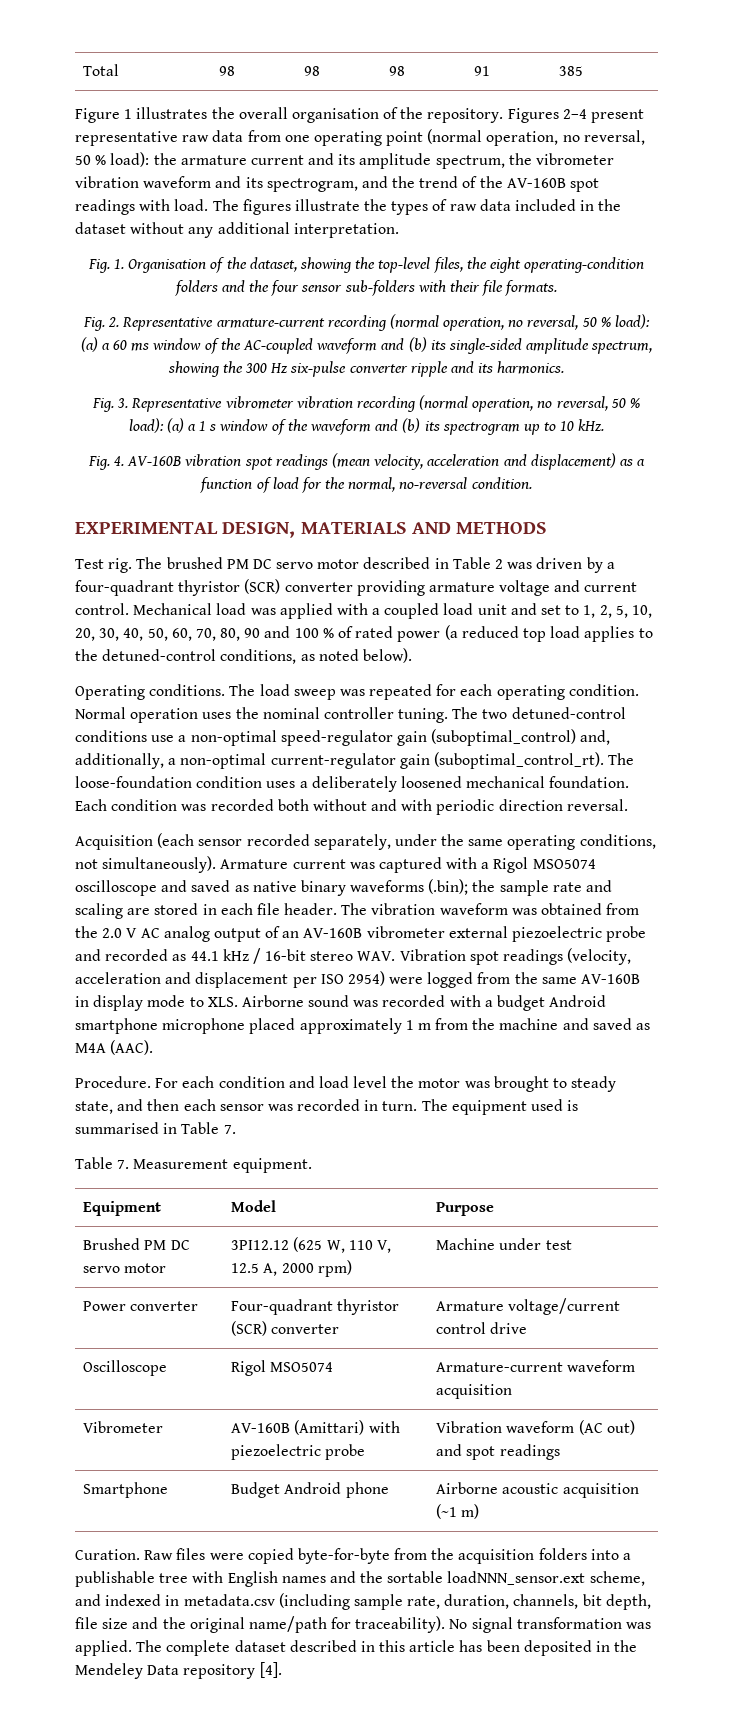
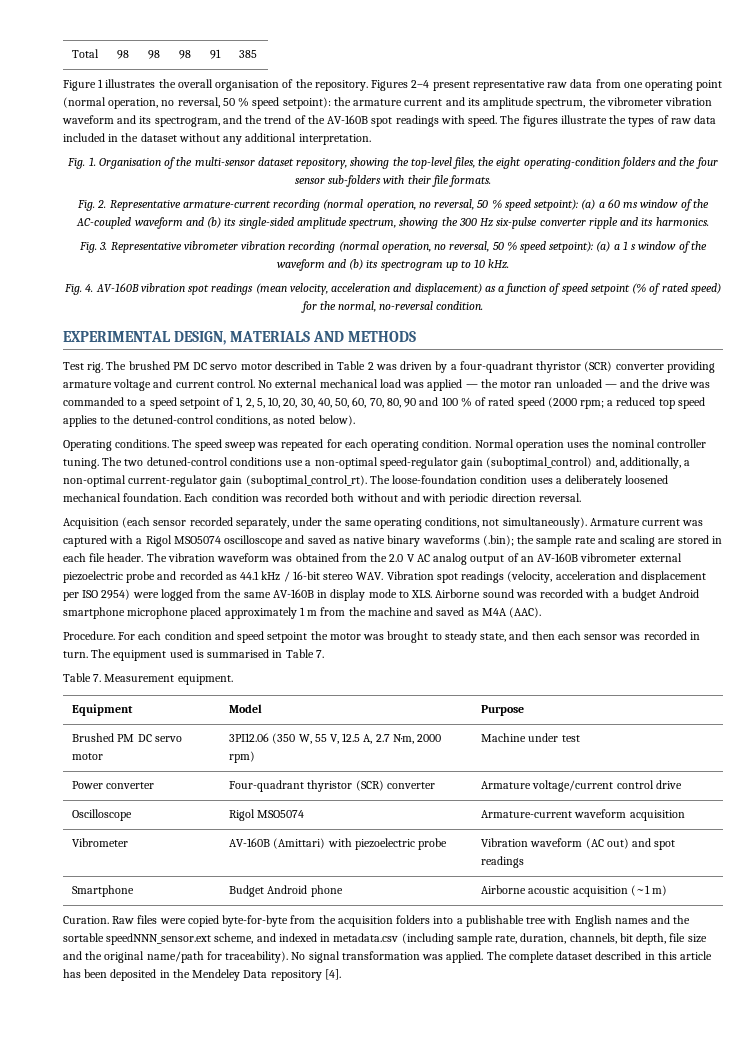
[110,152,150,167] load): -> [252,97,331,109] speed setpoint):
[174,199,209,211] load. -> [468,115,498,127] speed.
[249,257,297,272] dataset, -> [194,157,348,169] multi-sensor dataset repository,
[615,314,651,329] load): -> [504,199,579,211] speed setpoint):
[128,418,164,433] load): -> [519,241,594,253] speed setpoint):
[272,477,299,489] load -> [561,283,721,295] speed setpoint (% of rated speed)
[133,603,580,619] Mechanical load was applied with a coupled load unit and set to -> [258,379,710,391] [63,397,235,409] No external mechanical load was applied — the motor ran unloaded — and the drive was commanded to a speed setpoint of
[397,625,458,642] power (a -> [517,397,614,409] speed (2000 rpm; a
[550,626,581,638] load -> [677,397,705,409] speed
[259,684,290,696] load -> [194,439,222,451] speed
[318,1076,388,1088] load level -> [237,631,308,643] speed setpoint
[231,1237,373,1253] 3PI12.12 (625 W, 110 -> [229,733,327,744] 3PI12.06 (350 W, 55
(278, 1269) none -> [375,734,414,744] 2.7 N·m,
[447,1571,586,1585] loadNNN_sensor.ext -> [106,933,212,945] speedNNN_sensor.ext

